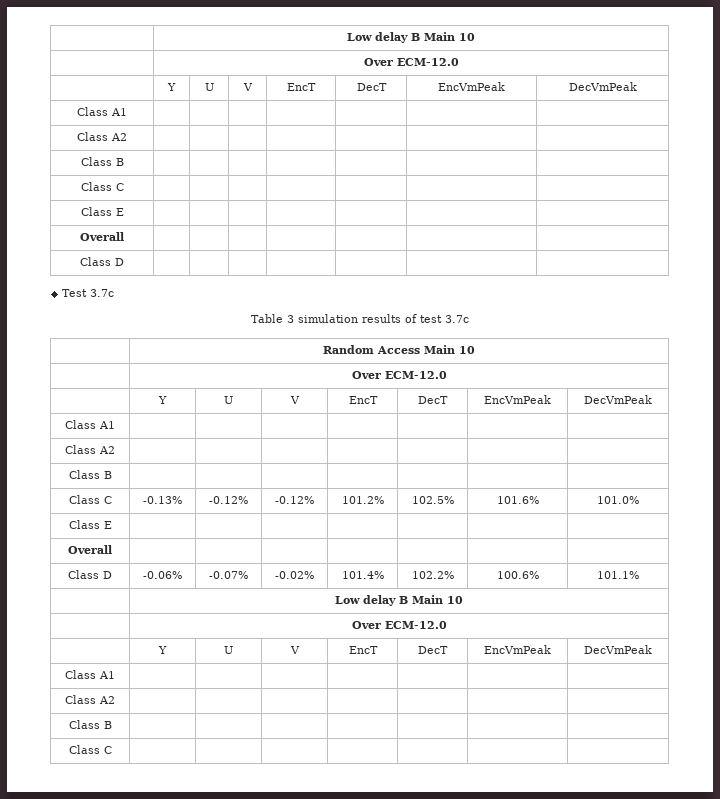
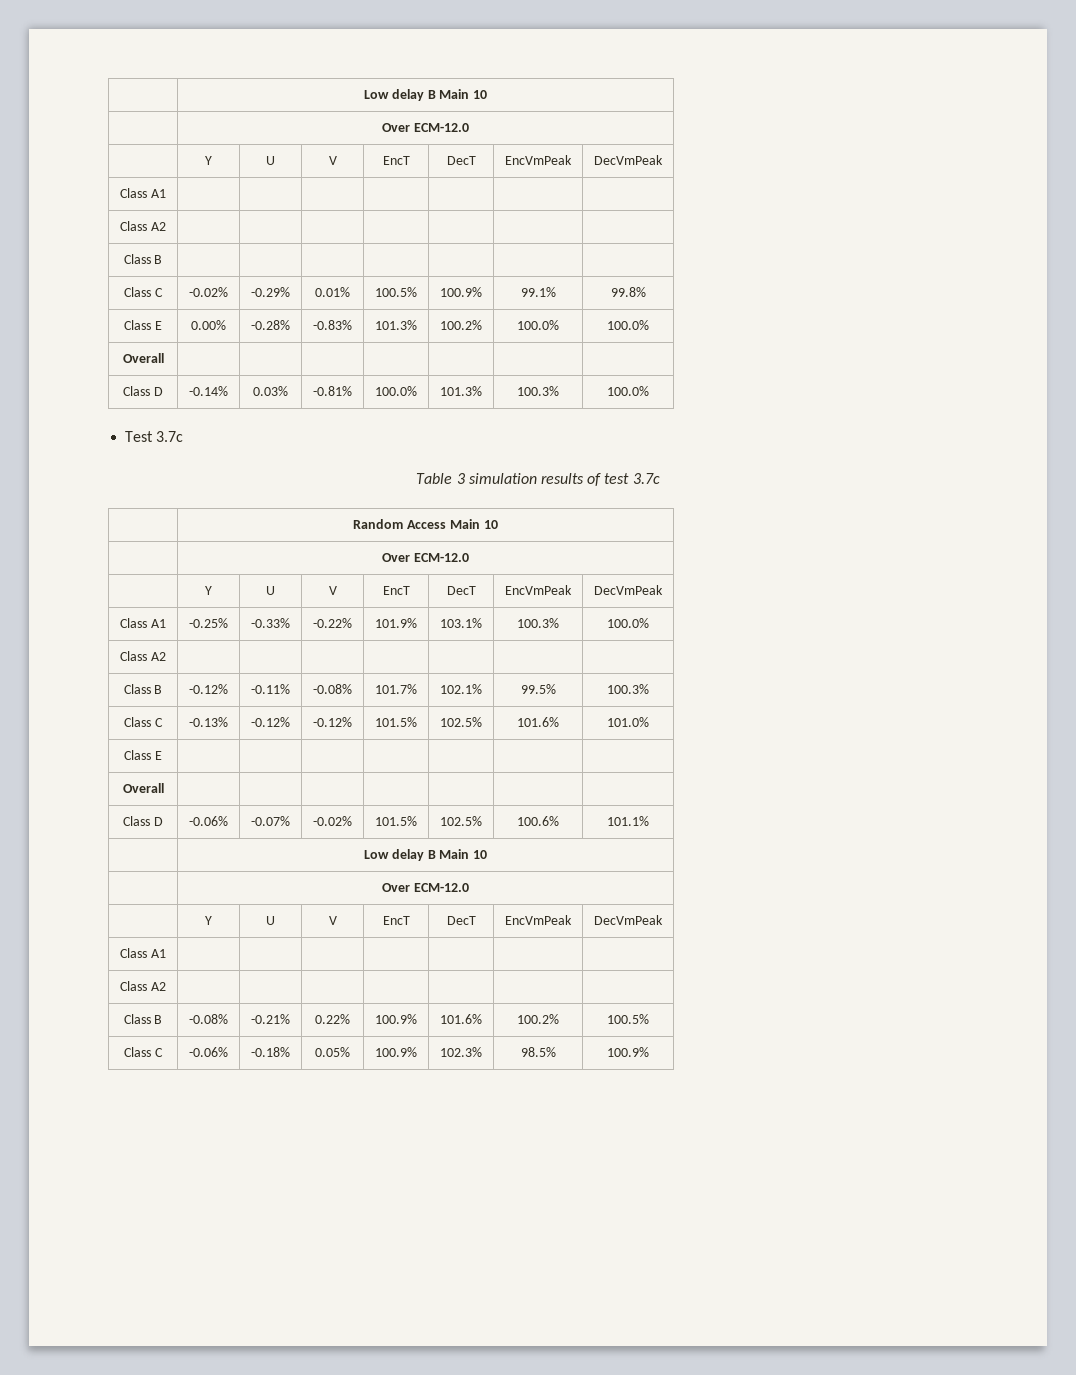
[80,207,124,216] [80,232,124,241] [80,257,124,266] | | | | | | // Class E | | | | | | | // Overall | | | | | | | // Class D | | | | | | | -> [189,287,228,297] [251,287,290,297] [315,287,350,297] [375,287,417,297] [440,287,482,297] [520,287,556,297] [610,287,646,297] [124,320,162,330] [191,320,226,330] [251,320,290,330] [313,320,352,330] [375,320,417,330] [440,320,482,330] [517,320,559,330] [607,320,649,330] [122,353,164,363] [123,386,163,396] [189,386,228,396] [253,386,288,396] [313,386,352,396] [375,386,417,396] [440,386,482,396] [517,386,559,396] [607,386,649,396] -0.02% | -0.29% | 0.01% | 100.5% | 100.9% | 99.1% | 99.8% // Class E | 0.00% | -0.28% | -0.83% | 101.3% | 100.2% | 100.0% | 100.0% // Overall | | | | | | | // Class D | -0.14% | 0.03% | -0.81% | 100.0% | 101.3% | 100.3% | 100.0%
[65,445,115,454] [68,470,112,479] | | | | | | // Class A2 | | | | | | | // Class B | | | | | | | -> [189,618,228,628] [251,618,290,628] [313,618,352,628] [375,618,417,628] [440,618,482,628] [517,618,559,628] [607,618,649,628] [120,651,166,661] [123,684,163,694] [189,684,228,694] [251,684,290,694] [313,684,352,694] [375,684,417,694] [440,684,482,694] [520,684,556,694] [607,684,649,694] -0.25% | -0.33% | -0.22% | 101.9% | 103.1% | 100.3% | 100.0% // Class A2 | | | | | | | // Class B | -0.12% | -0.11% | -0.08% | 101.7% | 102.1% | 99.5% | 100.3%
[341,496,384,504] 101.2% -> [375,717,417,727] 101.5%
[341,571,384,579] [411,571,454,579] 101.4% | 102.2% -> [375,816,417,826] [440,816,482,826] 101.5% | 102.5%
[68,745,112,754] | | | | | | // Class C | | | | | | | -> [189,1014,228,1024] [251,1014,290,1024] [315,1014,350,1024] [375,1014,417,1024] [440,1014,482,1024] [517,1014,559,1024] [607,1014,649,1024] [124,1047,163,1057] [189,1047,228,1057] [251,1047,290,1057] [315,1047,350,1057] [375,1047,417,1057] [440,1047,482,1057] [520,1047,556,1057] [607,1047,649,1057] -0.08% | -0.21% | 0.22% | 100.9% | 101.6% | 100.2% | 100.5% // Class C | -0.06% | -0.18% | 0.05% | 100.9% | 102.3% | 98.5% | 100.9%

